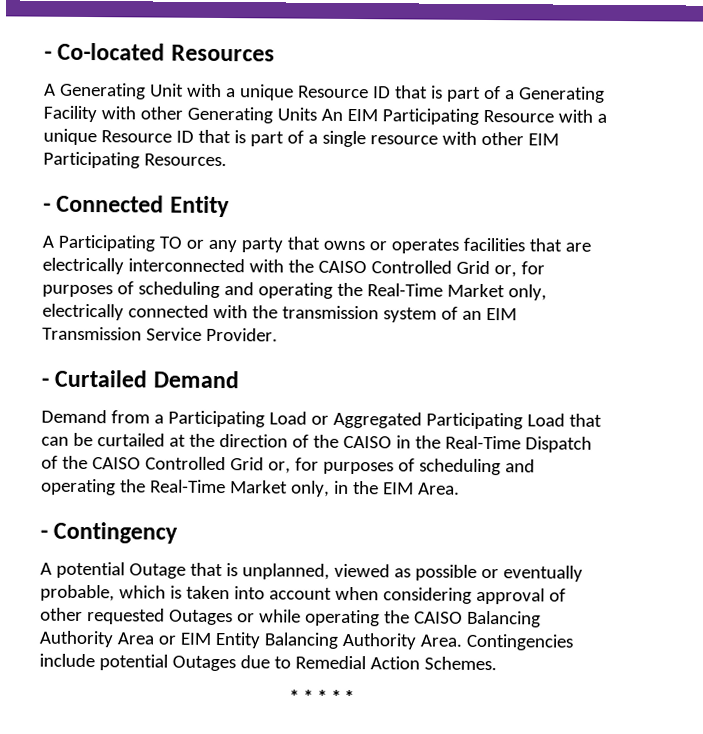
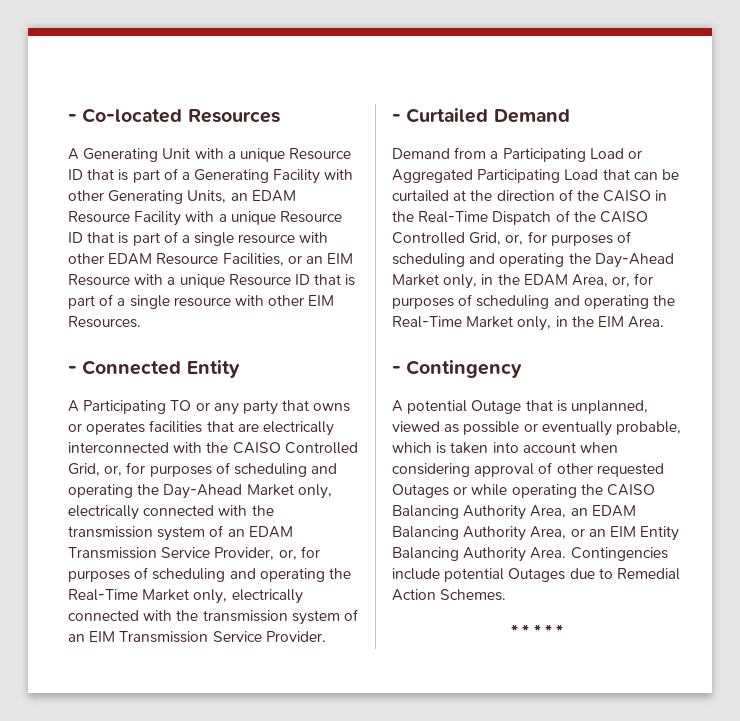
[276,107,479,125] Units An EIM Participating -> [187,190,296,203] [68,211,342,226] [68,231,329,246] [68,253,354,266] Units, an EDAM Resource Facility with a unique Resource ID that is part of a single resource with other EDAM Resource Facilities, or an EIM
[43,151,140,169] Participating -> (335, 300) none
[455,260,490,275] Grid -> [68,462,338,477] [68,484,332,499] [68,505,274,520] [68,525,293,541] [68,547,275,560] Grid, or, for purposes of scheduling and operating the Day-Ahead Market only, electrically connected with the transmission system of an EDAM Transmission Service Provider,
[229,457,264,471] Grid -> [469,231,631,246] [392,253,674,268] [392,274,608,289] Grid, or, for purposes of scheduling and operating the Day-Ahead Market only, in the EDAM Area,
[116,632,176,645] Area or -> [530,505,636,518] [392,526,606,541] Area, an EDAM Balancing Authority Area, or an

